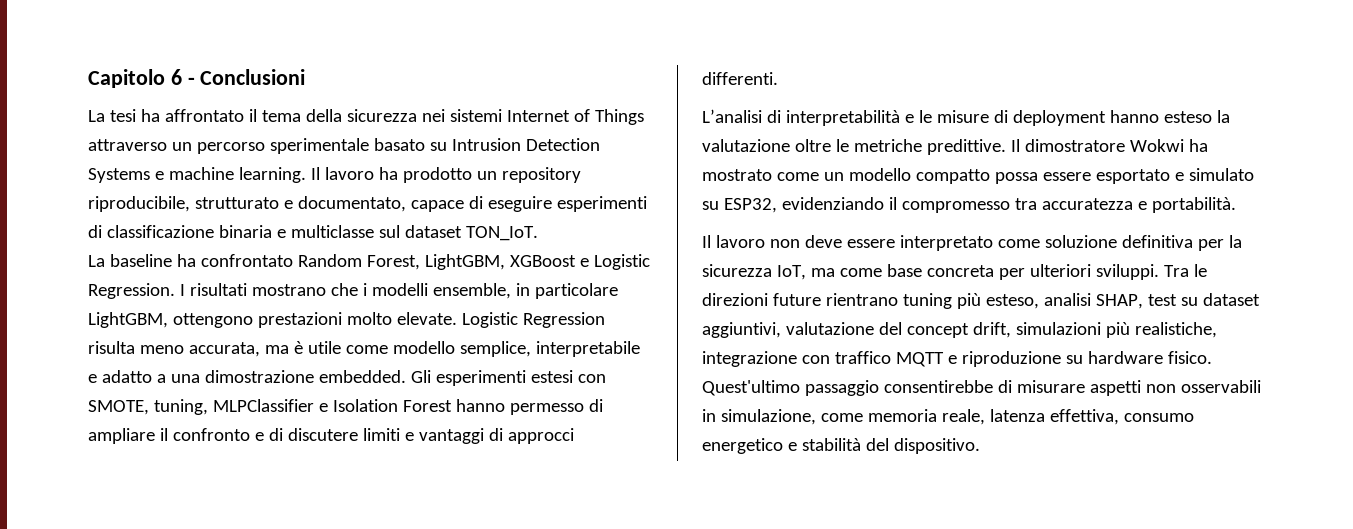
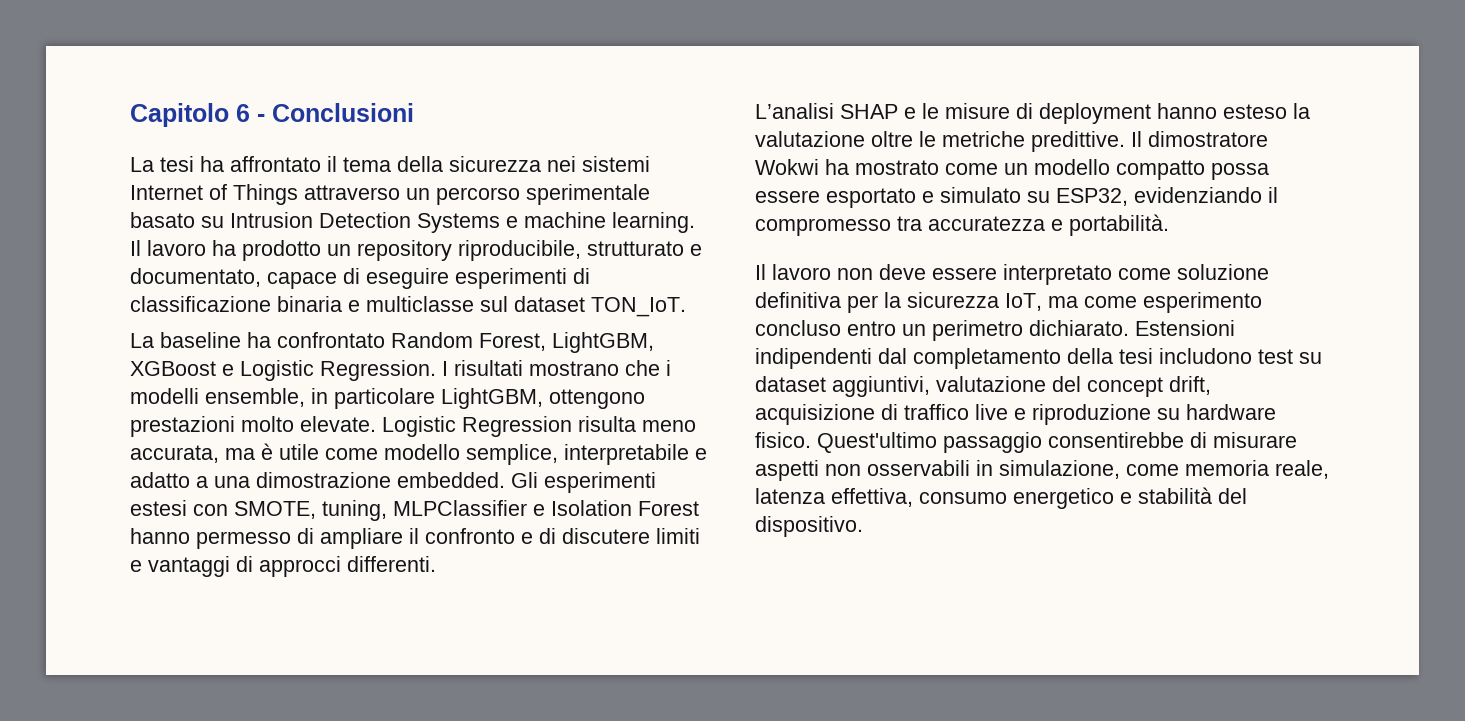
[766,110,900,126] di interpretabilità -> [840,104,898,119] SHAP
[886,264,1207,280] [702,293,1143,309] base concreta per ulteriori sviluppi. Tra le direzioni future rientrano tuning più esteso, analisi SHAP, -> [1143,292,1262,313] [755,320,1235,341] [755,348,1252,369] esperimento concluso entro un perimetro dichiarato. Estensioni indipendenti dal completamento della tesi includono
[1015,322,1217,338] [702,351,944,367] simulazioni più realistiche, integrazione con traffico MQTT -> [755,404,1008,425] acquisizione di traffico live

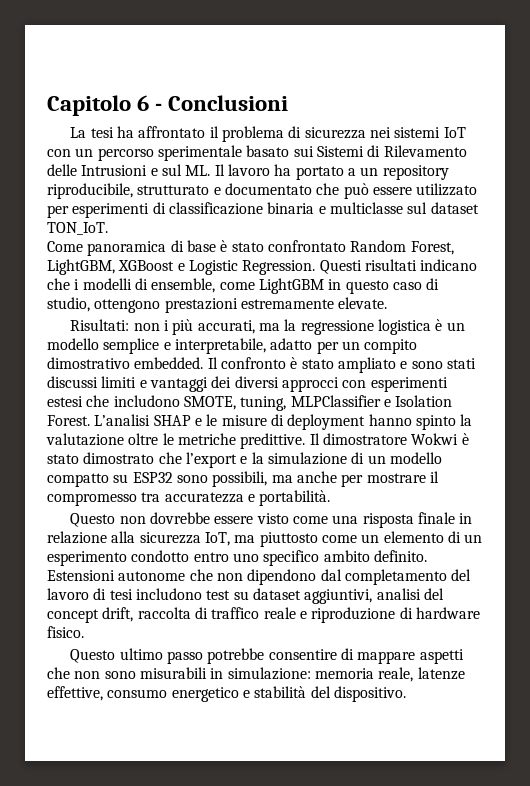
[343,156,443,172] tema della -> [221,126,302,142] problema di
[130,184,650,205] [130,212,695,233] Internet of Things attraverso un percorso sperimentale basato su Intrusion Detection Systems e machine learning. -> [443,127,466,138] [47,145,467,161] [47,164,211,176] IoT con un percorso sperimentale basato sui Sistemi di Rilevamento delle Intrusioni e sul ML.
[242,240,321,261] prodotto -> [295,166,356,180] portato a
[130,268,449,289] documentato, capace di eseguire -> [224,183,478,199] [47,205,69,218] documentato che può essere utilizzato per
[130,332,271,348] La baseline ha -> [47,240,264,256] Come panoramica di base è stato
[442,360,671,376] [130,388,543,409] I risultati mostrano che i modelli ensemble, in particolare LightGBM, -> [319,259,478,274] [47,278,440,294] [47,297,90,312] Questi risultati indicano che i modelli di ensemble, come LightGBM in questo caso di studio,
[241,416,294,432] molto -> [240,299,334,309] estremamente
[382,416,696,437] [130,443,707,465] [130,472,656,493] [130,500,228,516] Logistic Regression risulta meno accurata, ma è utile come modello semplice, interpretabile e adatto a una dimostrazione embedded. Gli esperimenti estesi con -> [70,319,465,335] [47,338,418,354] [47,357,476,373] [47,376,448,392] [47,395,180,407] // Risultati: non i più accurati, ma la regressione logistica è un modello semplice e interpretabile, adatto per un compito dimostrativo embedded. Il confronto è stato ampliato e sono stati discussi limiti e vantaggi dei diversi approcci con esperimenti estesi che includono
[638,501,699,516] [130,528,700,549] [130,556,436,577] Forest hanno permesso di ampliare il confronto e di discutere limiti e vantaggi di approcci differenti. // -> [47,415,90,426] Forest.
[1223,104,1287,119] esteso -> [415,415,456,430] spinto
[825,159,1269,180] [755,187,1262,208] ha mostrato come un modello compatto possa essere esportato e simulato su ESP32, evidenziando -> [461,433,469,445] [47,452,442,468] [47,471,426,487] è stato dimostrato che l’export e la simulazione di un modello compatto su ESP32 sono possibili, ma anche per mostrare
[755,264,1269,285] [755,292,1262,313] [755,320,1235,341] [755,348,1113,369] Il lavoro non deve essere interpretato come soluzione definitiva per la sicurezza IoT, ma come esperimento concluso entro un perimetro dichiarato. Estensioni indipendenti dal completamento della -> [70,512,473,528] [47,531,483,547] [47,550,427,566] [47,569,472,585] [47,588,107,600] Questo non dovrebbe essere visto come una risposta finale in relazione alla sicurezza IoT, ma piuttosto come un elemento di un esperimento condotto entro uno specifico ambito definito. Estensioni autonome che non dipendono dal completamento del lavoro di
[936,376,1046,392] valutazione -> [376,588,421,600] analisi
[755,404,875,425] acquisizione -> [137,607,191,619] raccolta
[975,404,1008,420] live -> [263,607,296,619] reale
[1157,408,1180,420] su -> [399,607,413,619] di
[817,432,1297,453] [755,460,1329,481] [755,488,913,507] Quest'ultimo passaggio consentirebbe di misurare aspetti non osservabili in simulazione, come memoria reale, latenza effettiva, -> [70,648,464,664] [47,667,465,682] [47,686,103,701] // Questo ultimo passo potrebbe consentire di mappare aspetti che non sono misurabili in simulazione: memoria reale, latenze effettive,

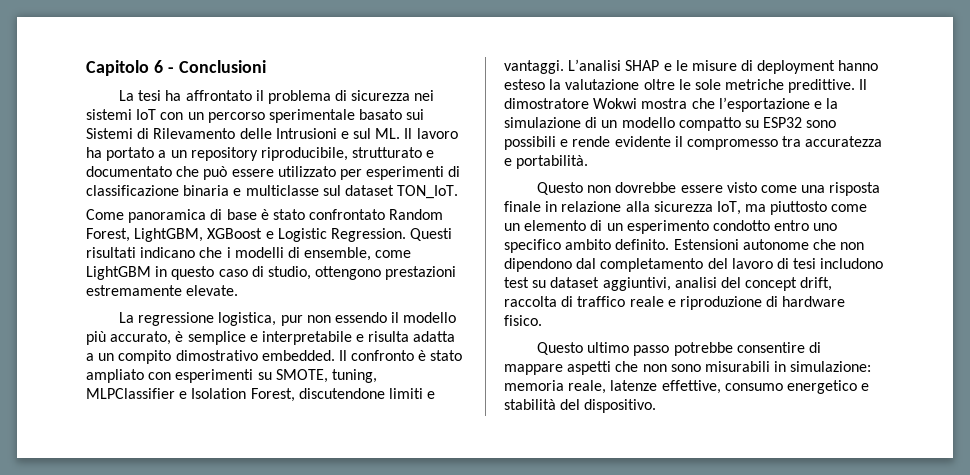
[70,319,465,335] [47,338,339,354] Risultati: non i più accurati, ma la regressione logistica è un modello semplice e interpretabile, adatto per -> [119,312,457,326] [86,331,456,345] [86,353,94,361] La regressione logistica, pur non essendo il modello più accurato, è semplice e interpretabile e risulta adatta a
[400,358,476,369] [47,376,448,392] [47,395,180,407] e sono stati discussi limiti e vantaggi dei diversi approcci con esperimenti estesi che includono -> [148,369,272,383] con esperimenti su
[47,415,90,426] Forest. -> [250,388,436,402] [504,60,564,74] Forest, discutendone limiti e vantaggi.
[415,415,456,430] spinto -> [504,79,545,90] esteso
(174, 439) none -> [694,79,721,90] sole
[461,433,469,445] [47,452,237,468] è stato dimostrato che l’export -> [641,97,810,112] mostra che l’esportazione
[212,471,426,487] possibili, ma anche per mostrare -> [504,136,671,150] possibili e rende evidente

